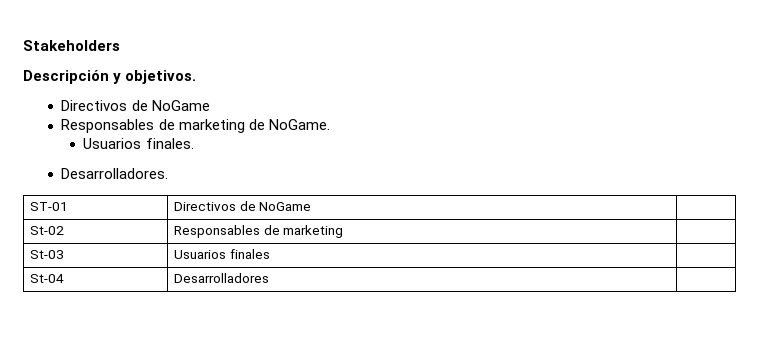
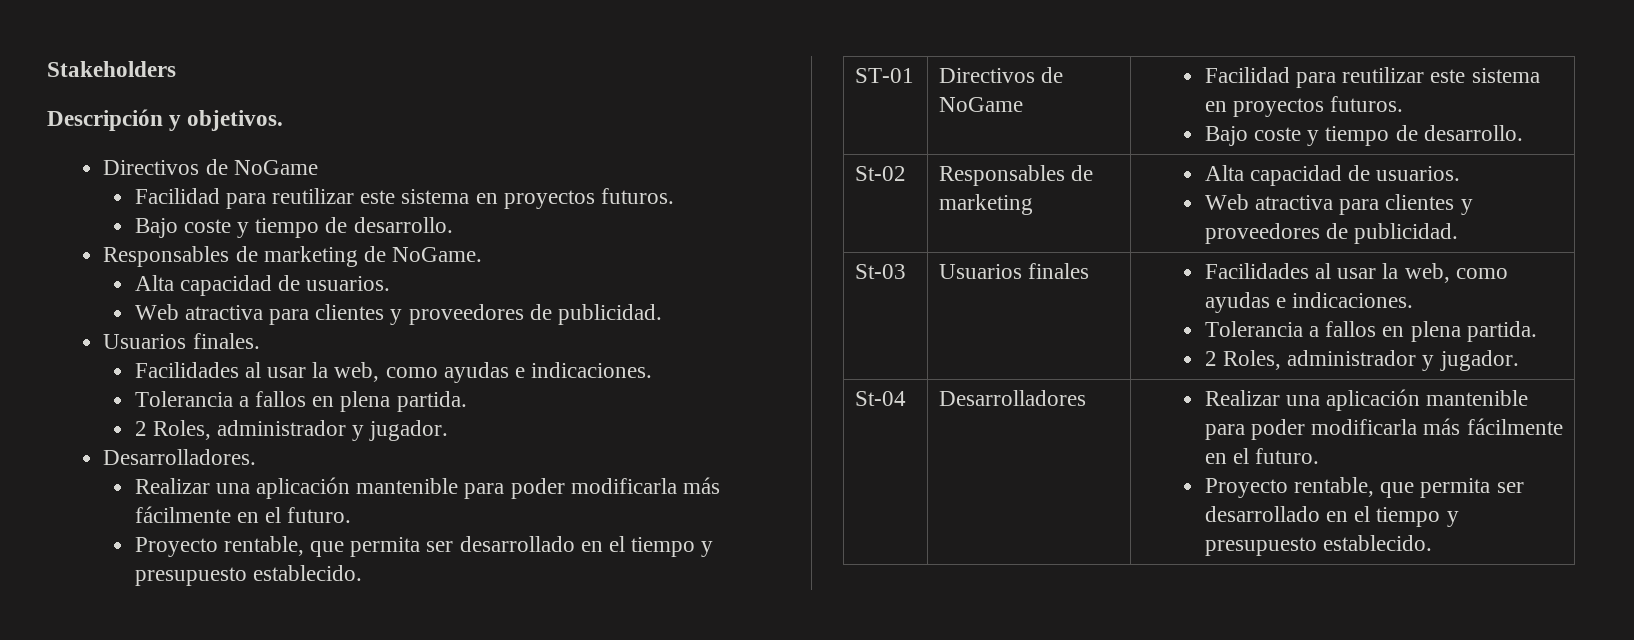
(210, 105) none -> [134,188,675,209] [134,217,453,238] // Facilidad para reutilizar este sistema en proyectos futuros. // Bajo coste y tiempo de desarrollo.
[83,138,194,149] [61,168,169,179] [30,202,69,211] [174,201,312,211] [30,226,65,235] [174,225,344,238] [30,250,65,259] [174,249,270,259] [30,274,65,283] [174,273,270,283] Usuarios finales. // Desarrolladores. // ST-01 | Directivos de NoGame | // St-02 | Responsables de marketing | // St-03 | Usuarios finales | // St-04 | Desarrolladores | -> [134,275,391,296] [134,304,663,325] [103,333,260,349] [134,362,653,383] [134,391,467,412] [134,420,449,441] [103,449,257,465] [134,477,721,499] [134,506,352,523] [134,536,714,557] [134,565,362,586] [855,68,915,83] [939,67,1064,83] [939,97,1024,112] [1204,67,1540,88] [1204,96,1404,117] [1204,125,1523,146] [855,166,907,181] [939,165,1094,186] [939,194,1034,215] [1204,165,1461,186] [1204,194,1473,215] [1204,223,1459,244] [855,264,907,279] [939,263,1090,279] [1204,263,1508,283] [1204,292,1414,313] [1204,321,1537,342] [1204,350,1519,371] [855,391,907,406] [939,390,1087,406] [1204,389,1529,411] [1204,418,1563,440] [1204,448,1320,464] [1204,477,1524,498] [1204,506,1459,527] [1204,535,1432,556] Alta capacidad de usuarios. // Web atractiva para clientes y proveedores de publicidad. // Usuarios finales. // Facilidades al usar la web, como ayudas e indicaciones. // Tolerancia a fallos en plena partida. // 2 Roles, administrador y jugador. // Desarrolladores. // Realizar una aplicación mantenible para poder modificarla más fácilmente en el futuro. // Proyecto rentable, que permita ser desarrollado en el tiempo y presupuesto establecido. // ST-01 | Directivos de NoGame | Facilidad para reutilizar este sistema en proyectos futuros. // Bajo coste y tiempo de desarrollo. // St-02 | Responsables de marketing | Alta capacidad de usuarios. // Web atractiva para clientes y proveedores de publicidad. // St-03 | Usuarios finales | Facilidades al usar la web, como ayudas e indicaciones. // Tolerancia a fallos en plena partida. // 2 Roles, administrador y jugador. // St-04 | Desarrolladores | Realizar una aplicación mantenible para poder modificarla más fácilmente en el futuro. // Proyecto rentable, que permita ser desarrollado en el tiempo y presupuesto establecido.

